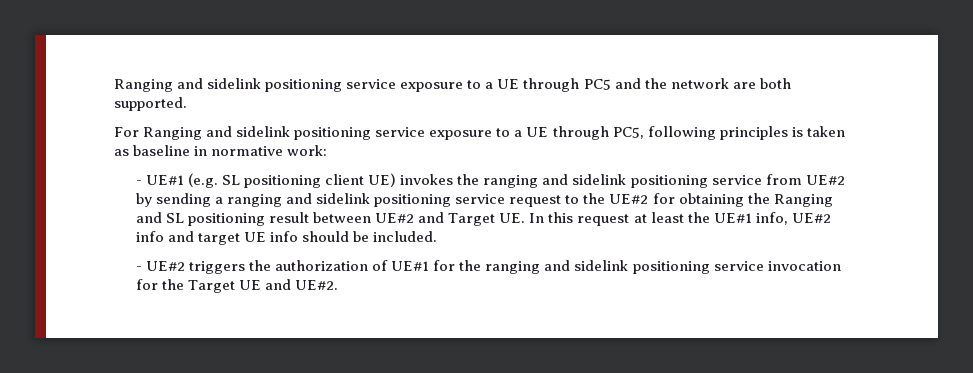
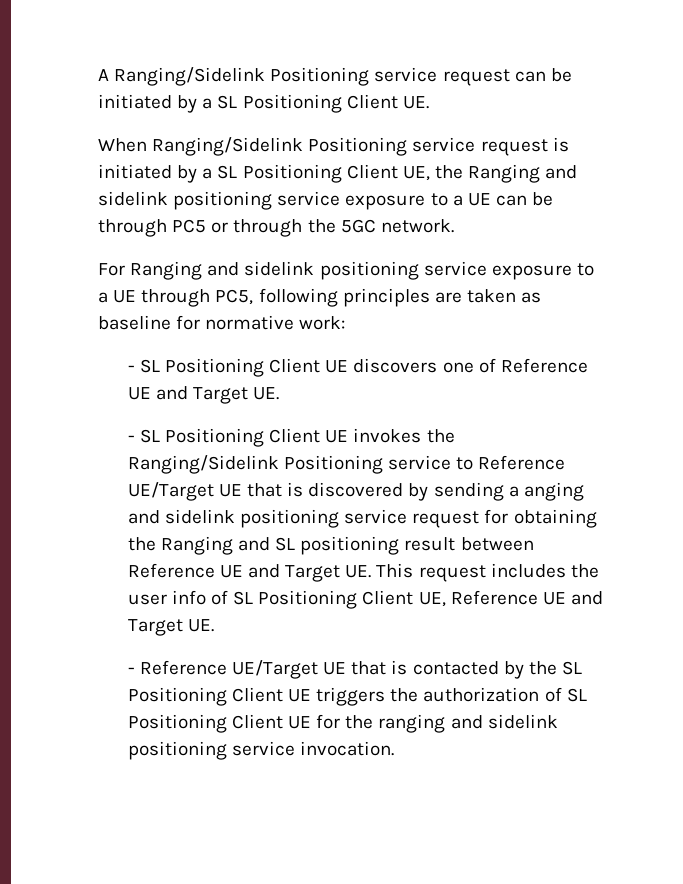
[114,78,791,92] [114,97,187,111] Ranging and sidelink positioning service exposure to a UE through PC5 and the network are both supported. -> [98,67,572,86] [98,94,429,113] [98,137,569,156] [98,164,578,183] [98,191,554,210] [98,219,454,237] A Ranging/Sidelink Positioning service request can be initiated by a SL Positioning Client UE. // When Ranging/Sidelink Positioning service request is initiated by a SL Positioning Client UE, the Ranging and sidelink positioning service exposure to a UE can be through PC5 or through the 5GC network.
[791,127,803,137] is -> [434,292,462,303] are
[194,146,208,156] in -> [176,315,201,330] for
[145,173,845,188] UE#1 (e.g. SL positioning client UE) invokes the ranging and sidelink positioning service from UE#2 -> [139,358,588,377] [127,386,280,404] [127,428,455,447] [127,455,566,474] [127,482,404,501] SL Positioning Client UE discovers one of Reference UE and Target UE. // - SL Positioning Client UE invokes the Ranging/Sidelink Positioning service to Reference UE/Target UE that is discovered
[227,194,283,207] ranging -> [523,482,584,501] anging
[565,193,649,204] to the UE#2 -> (480, 519) none
[375,212,831,226] [135,231,438,245] [135,260,430,274] UE#2 and Target UE. In this request at least the UE#1 info, UE#2 info and target UE info should be included. // - UE#2 triggers the authorization of UE#1 -> [127,563,599,582] [127,590,603,609] [127,619,214,636] [127,660,582,679] [127,687,587,706] [127,714,311,733] Reference UE and Target UE. This request includes the user info of SL Positioning Client UE, Reference UE and Target UE. // - Reference UE/Target UE that is contacted by the SL Positioning Client UE triggers the authorization of SL Positioning Client UE
[767,261,841,271] [135,279,339,293] invocation for the Target UE and UE#2. -> [299,741,394,756] invocation.

